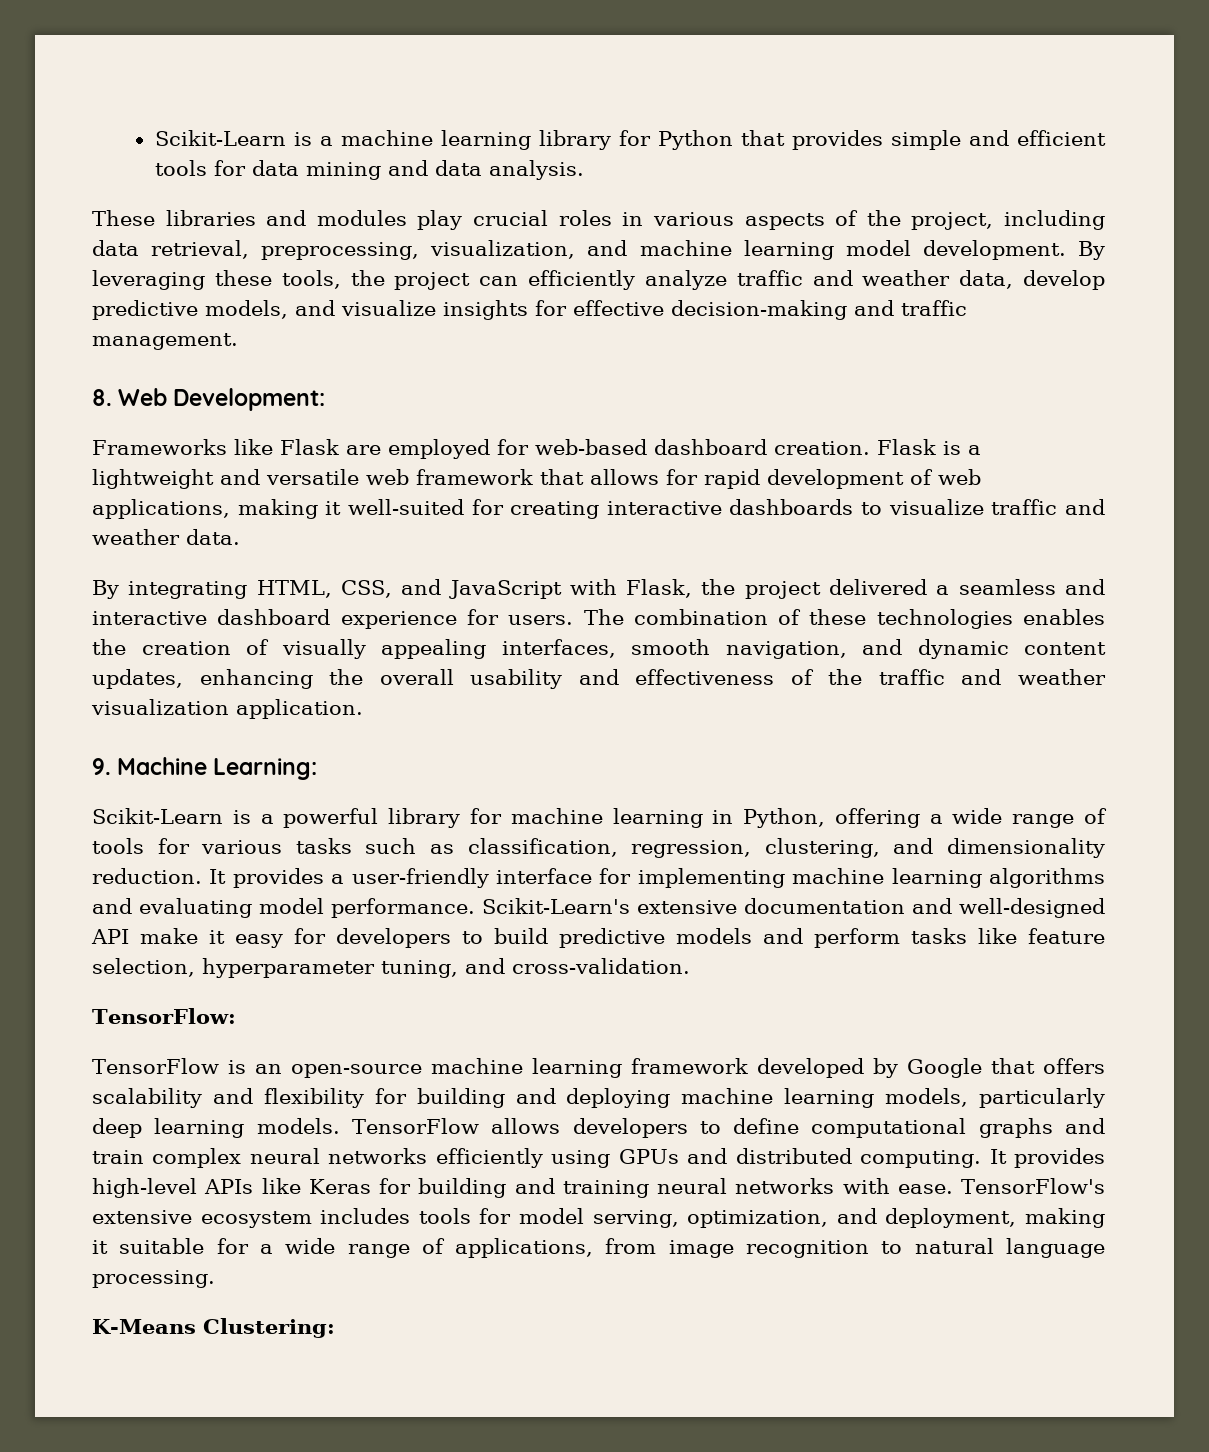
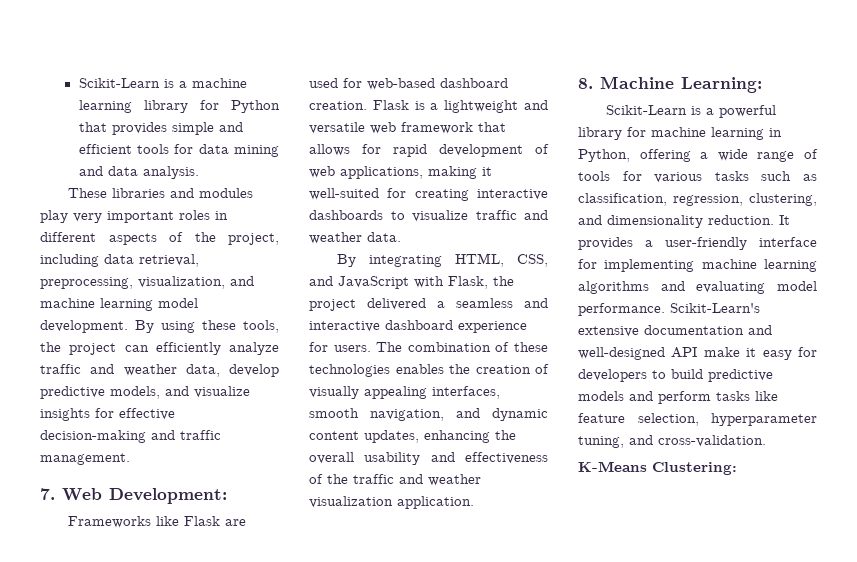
[473,210,549,226] crucial -> [73,211,174,223] very important
[652,212,734,226] various -> [40,232,96,242] different
[92,270,205,290] leveraging -> [161,321,195,333] using
[92,389,112,406] 8. -> [40,488,55,500] 7.
[388,439,490,459] employed -> [309,78,338,88] used
[92,758,111,775] 9. -> [578,78,593,89] 8.
[92,1008,236,1024] [92,1058,1106,1078] [92,1088,1105,1108] [92,1118,1106,1138] [92,1148,1106,1168] [92,1178,1106,1198] [92,1208,1106,1228] [92,1238,1105,1258] [92,1270,215,1288] // TensorFlow: // TensorFlow is an open-source machine learning framework developed by Google that offers scalability and flexibility for building and deploying machine learning models, particularly deep learning models. TensorFlow allows developers to define computational graphs and train complex neural networks efficiently using GPUs and distributed computing. It provides high-level APIs like Keras for building and training neural networks with ease. TensorFlow's extensive ecosystem includes tools for model serving, optimization, and deployment, making it suitable for a wide range of applications, from image recognition to natural language processing. -> (766, 441) none

